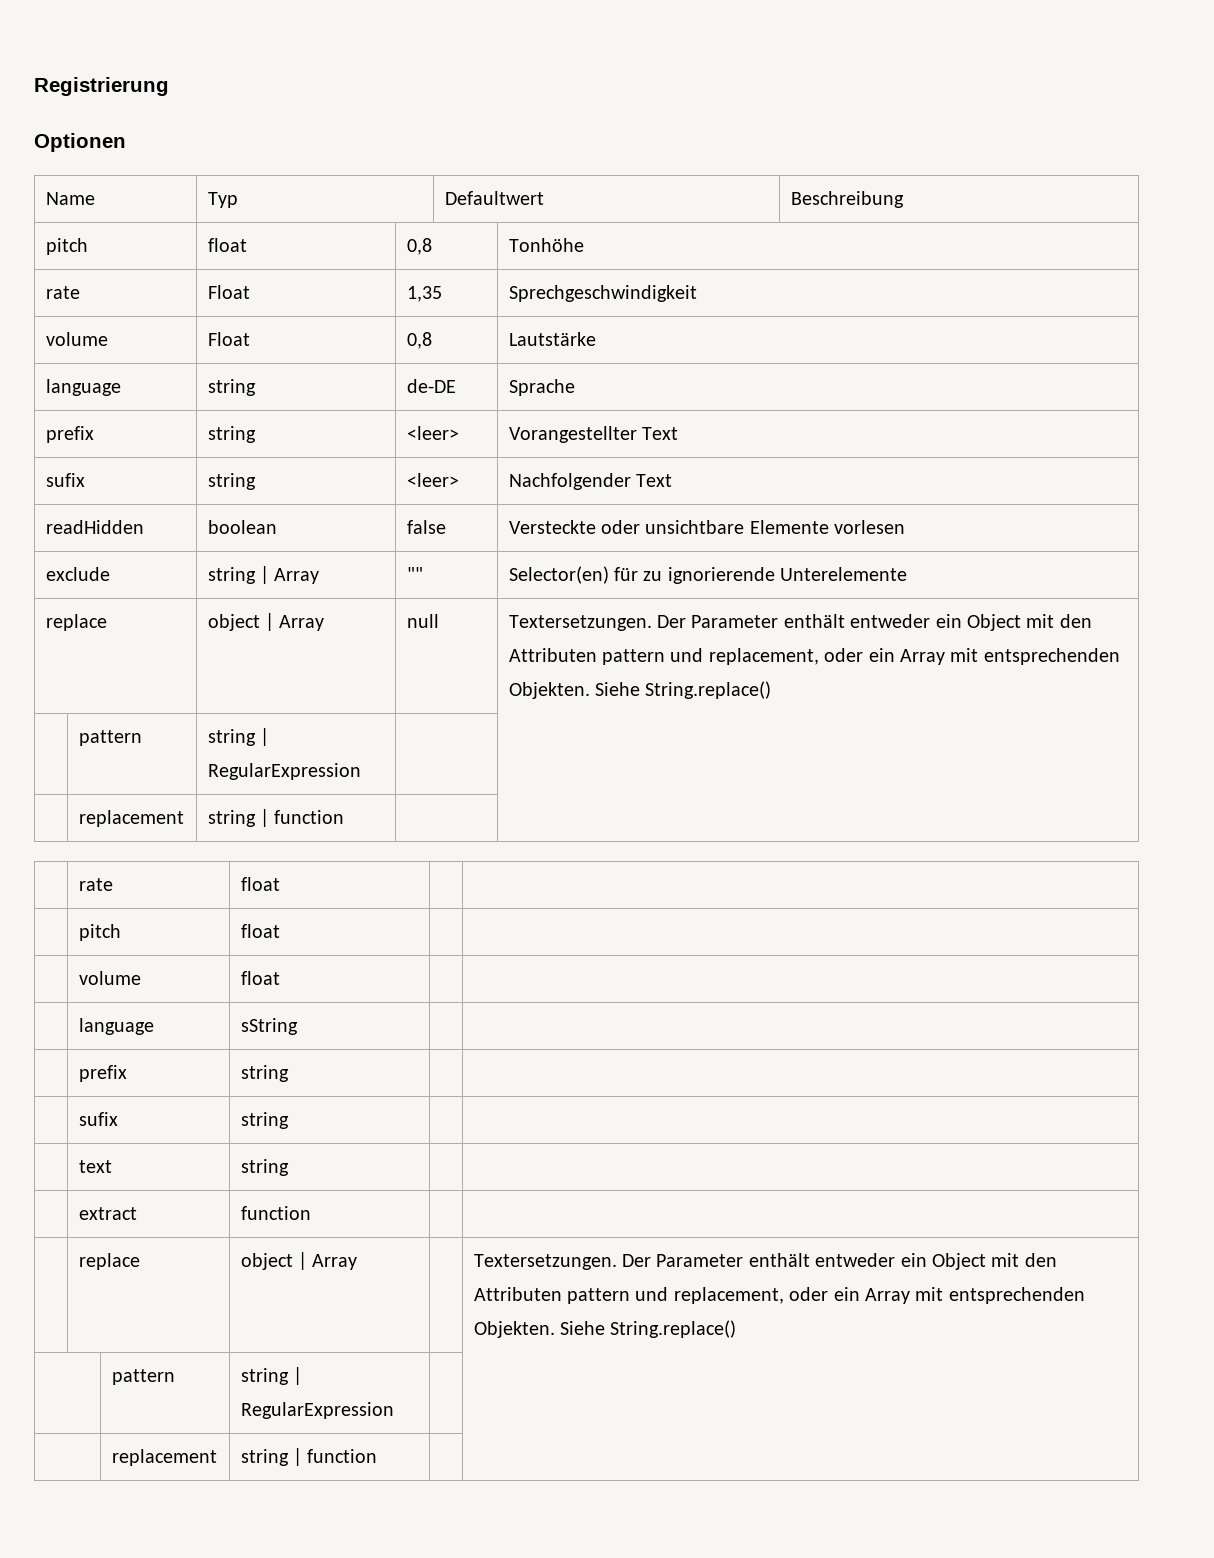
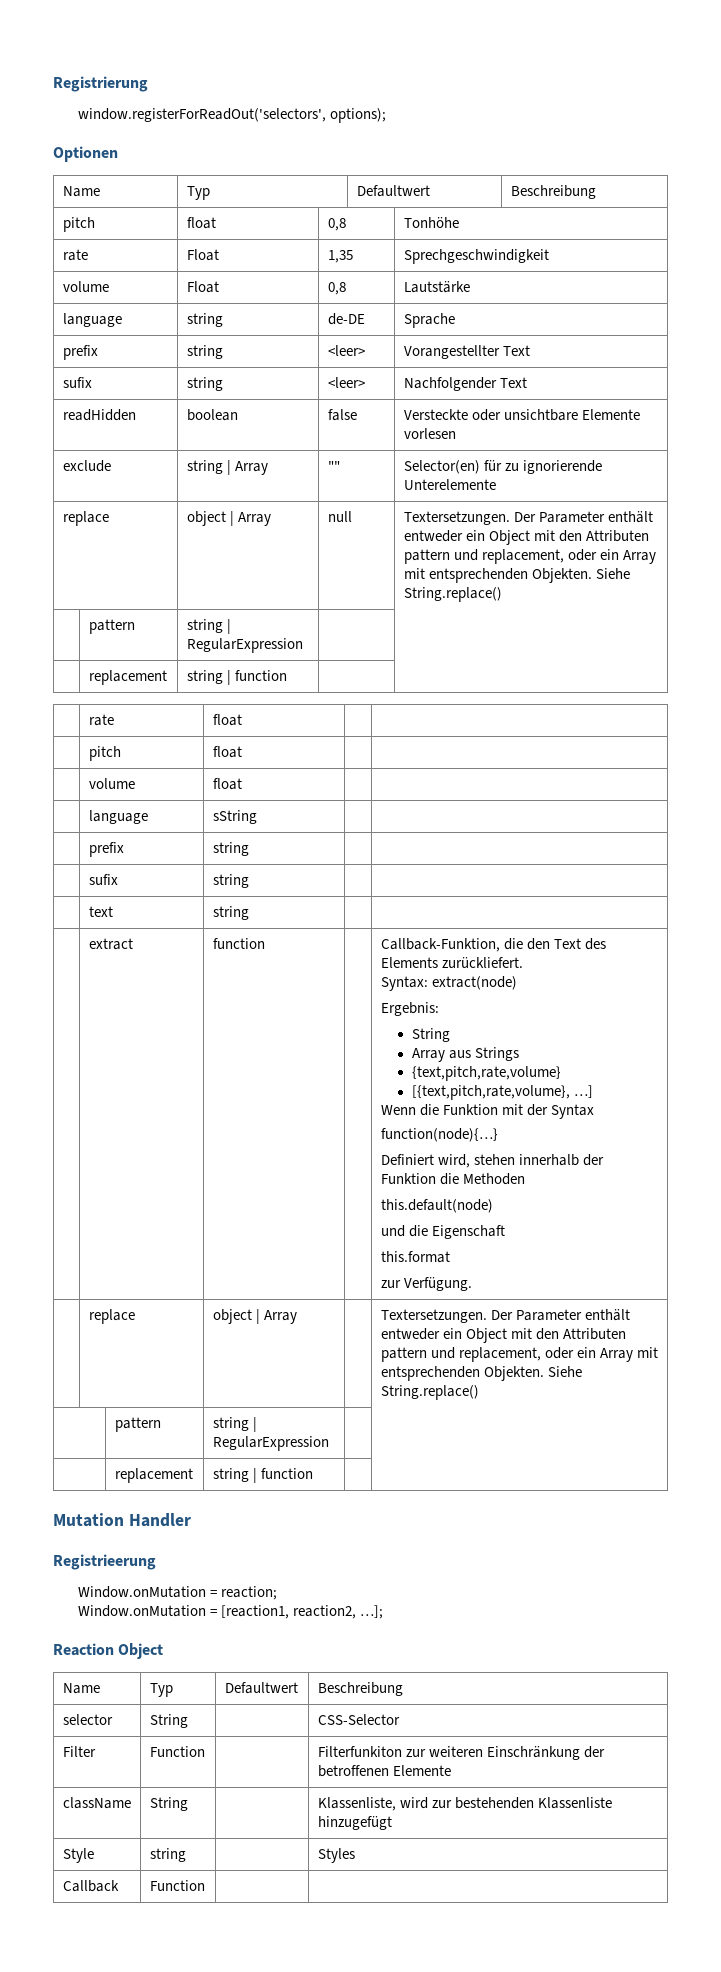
(169, 86) none -> [77,108,386,123] // window.registerForReadOut('selectors', options);
(311, 1213) none -> [380,938,606,952] [380,957,523,968] [380,976,517,991] [380,1002,439,1016] [411,1028,450,1042] [411,1047,519,1062] [411,1066,561,1081] [411,1085,593,1100] [380,1104,594,1119] [380,1128,498,1142] [380,1154,604,1168] [380,1173,525,1185] [380,1199,493,1213] [380,1225,505,1239] [380,1251,450,1263] [380,1277,472,1291] Callback-Funktion, die den Text des Elements zurückliefert. // Syntax: extract(node) // Ergebnis: // String // Array aus Strings // {text,pitch,rate,volume} // [{text,pitch,rate,volume}, …] // Wenn die Funktion mit der Syntax // function(node){…} // Definiert wird, stehen innerhalb der Funktion die Methoden // this.default(node) // und die Eigenschaft // this.format // zur Verfügung.
(378, 1456) none -> [53,1513,191,1527] [53,1554,156,1570] [77,1586,277,1600] [77,1605,383,1619] [53,1643,164,1659] [62,1683,100,1694] [149,1683,173,1697] [224,1682,298,1694] [317,1682,403,1696] [62,1714,113,1725] [149,1714,188,1728] [317,1714,400,1725] [62,1746,96,1757] [149,1746,205,1757] [317,1746,605,1760] [317,1765,451,1777] [62,1797,131,1809] [149,1797,188,1811] [317,1797,612,1811] [317,1816,392,1830] [62,1848,94,1863] [149,1848,186,1862] [317,1848,355,1863] [62,1880,119,1892] [149,1880,205,1891] // Mutation Handler // Registrieerung // Window.onMutation = reaction; // Window.onMutation = [reaction1, reaction2, …]; // Reaction Object // Name | Typ | Defaultwert | Beschreibung // selector | String | | CSS-Selector // Filter | Function | | Filterfunkiton zur weiteren Einschränkung der betroffenen Elemente // className | String | | Klassenliste, wird zur bestehenden Klassenliste hinzugefügt // Style | string | | Styles // Callback | Function | |

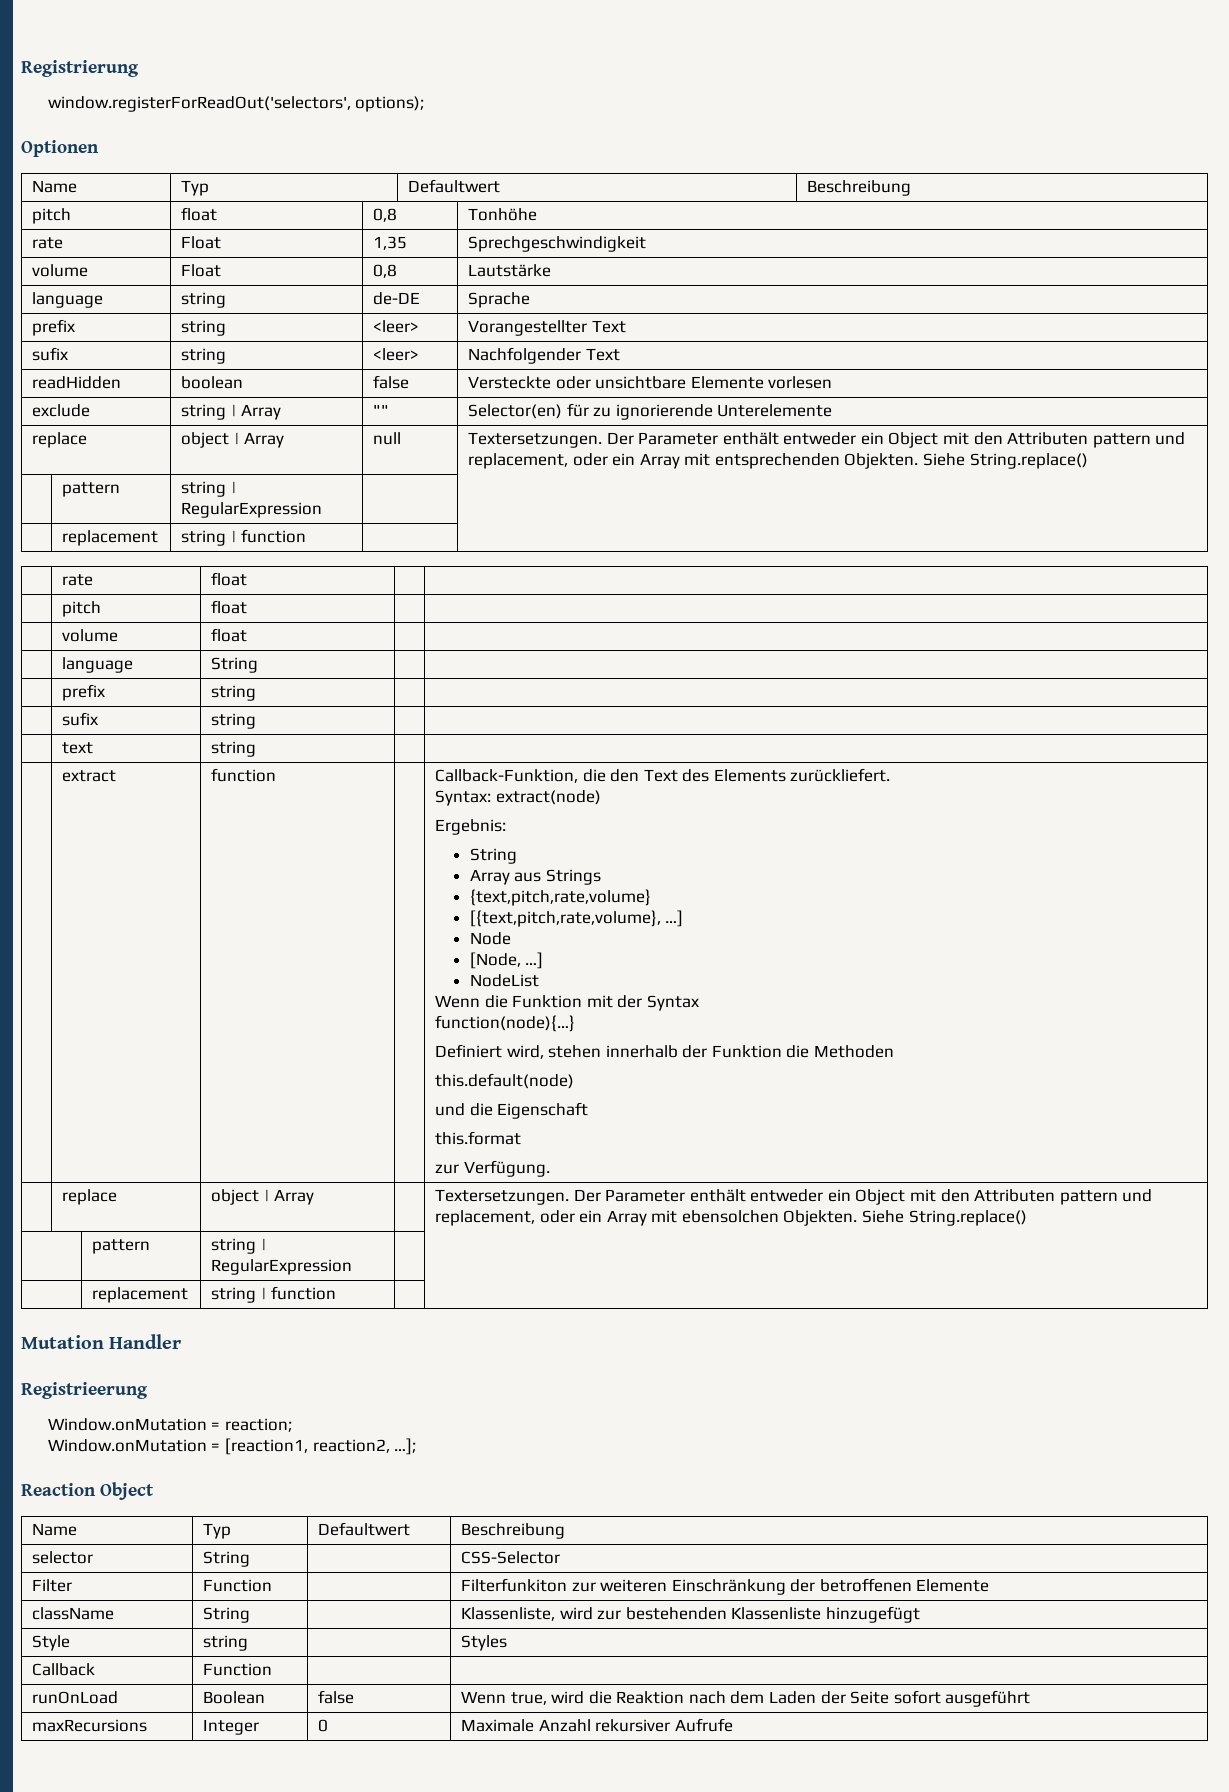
[212,810,257,824] sString -> [210,657,258,673] String
(593, 1091) none -> [469,932,511,945] [469,952,544,969] [469,974,539,987] // Node // [Node, …] // NodeList
[380,1366,480,1381] entsprechenden -> [681,1210,779,1223] ebensolchen
(205, 1885) none -> [31,1691,118,1704] [202,1691,265,1704] [317,1690,354,1704] [460,1690,1031,1707] [31,1719,147,1732] [202,1719,259,1735] [317,1719,328,1732] [460,1718,733,1732] // runOnLoad | Boolean | false | Wenn true, wird die Reaktion nach dem Laden der Seite sofort ausgeführt // maxRecursions | Integer | 0 | Maximale Anzahl rekursiver Aufrufe

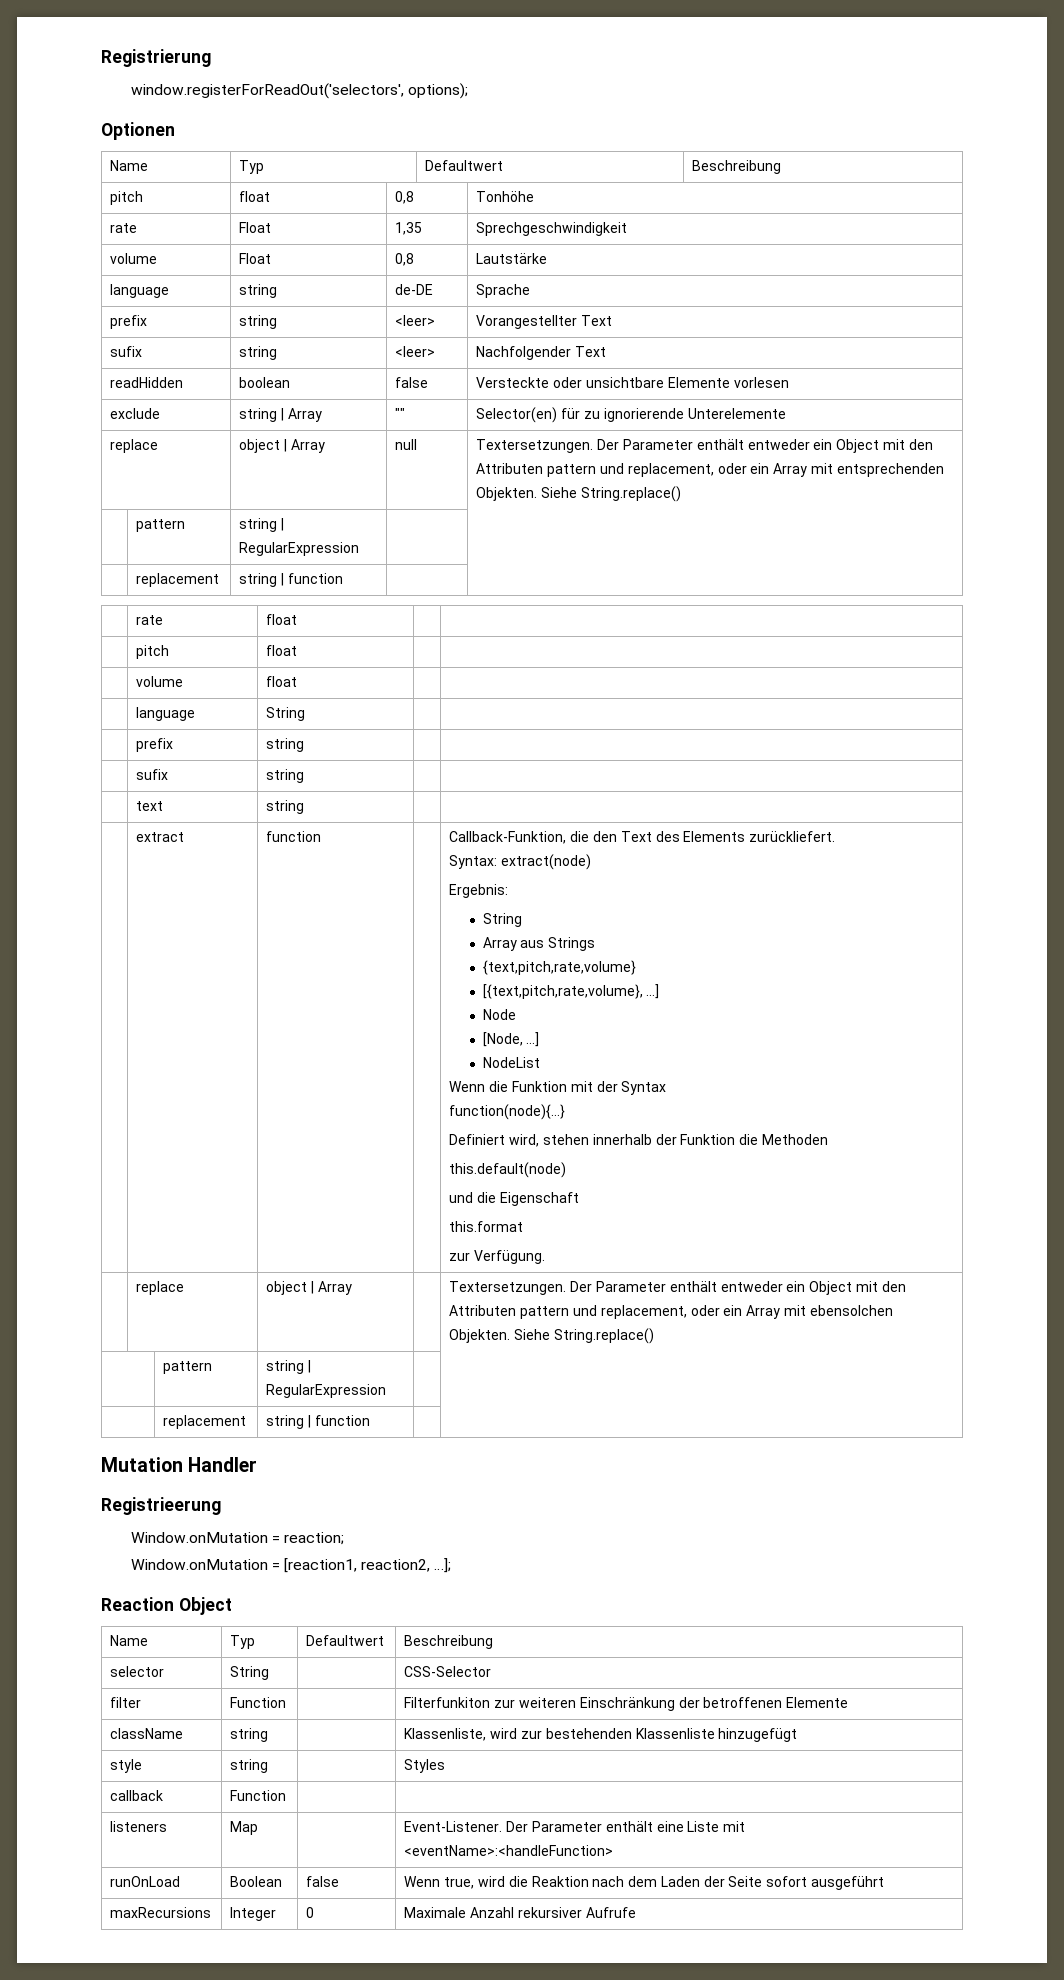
[31,1579,72,1592] Filter -> [110,1697,142,1708] filter
[202,1607,250,1623] String -> [230,1728,269,1742] string
[31,1635,70,1651] Style -> [110,1759,143,1773] style
[31,1663,95,1676] [202,1663,272,1676] Callback | Function | | -> [110,1790,164,1801] [230,1790,287,1801] [110,1821,168,1832] [230,1821,259,1835] [404,1821,746,1832] [404,1845,614,1856] callback | Function | | // listeners | Map | | Event-Listener. Der Parameter enthält eine Liste mit <eventName>:<handleFunction>

